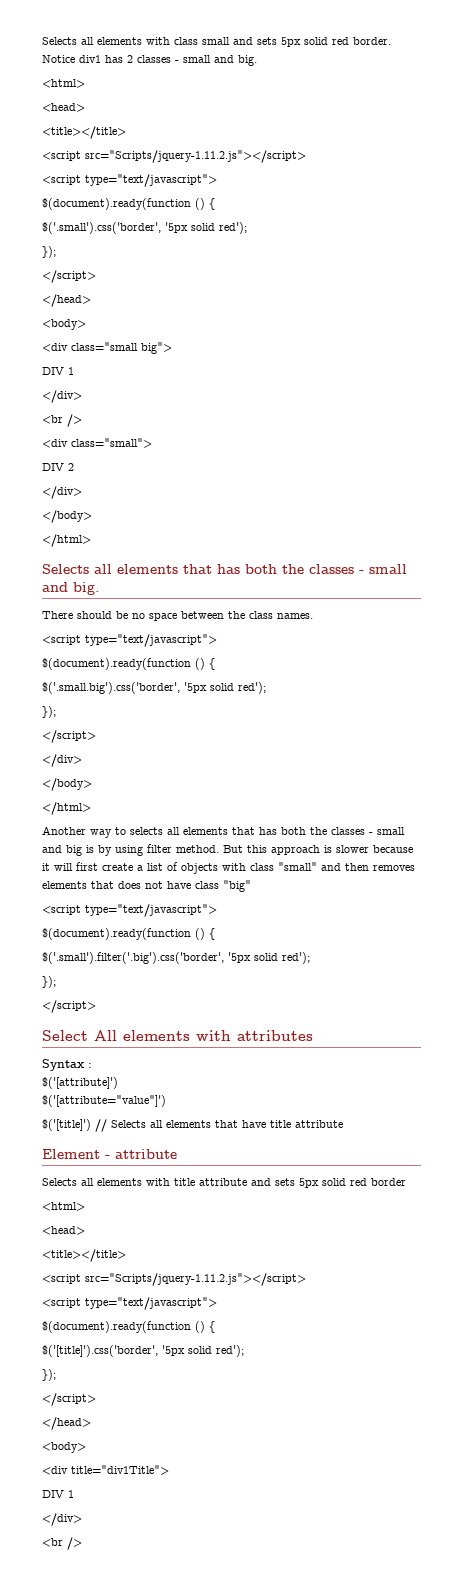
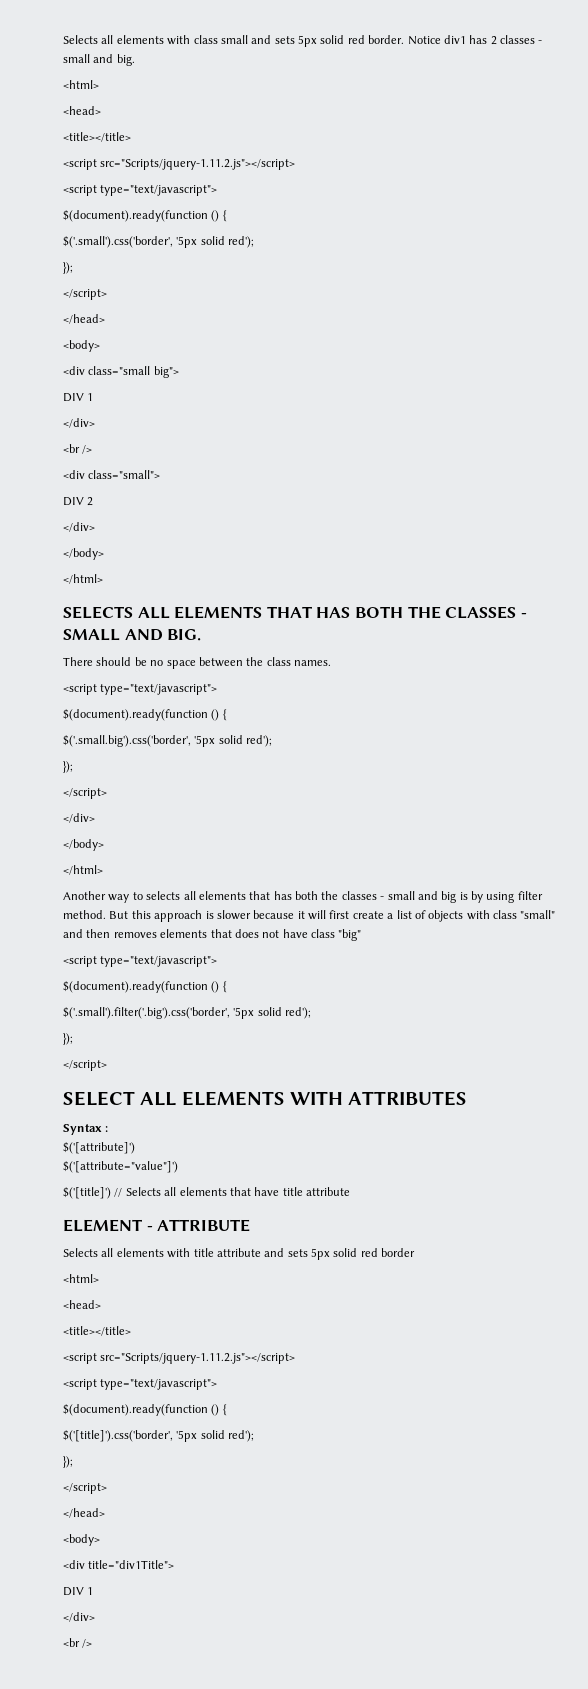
[42,564,407,574] [42,582,99,595] Selects all elements that has both the classes - small and big. -> [63,606,527,619] [63,629,202,641] SELECTS ALL ELEMENTS THAT HAS BOTH THE CLASSES - SMALL AND BIG.
[42,1030,313,1041] Select All elements with attributes -> [63,1091,468,1106] SELECT ALL ELEMENTS WITH ATTRIBUTES
[42,1149,177,1159] Element - attribute -> [63,1219,251,1232] ELEMENT - ATTRIBUTE

